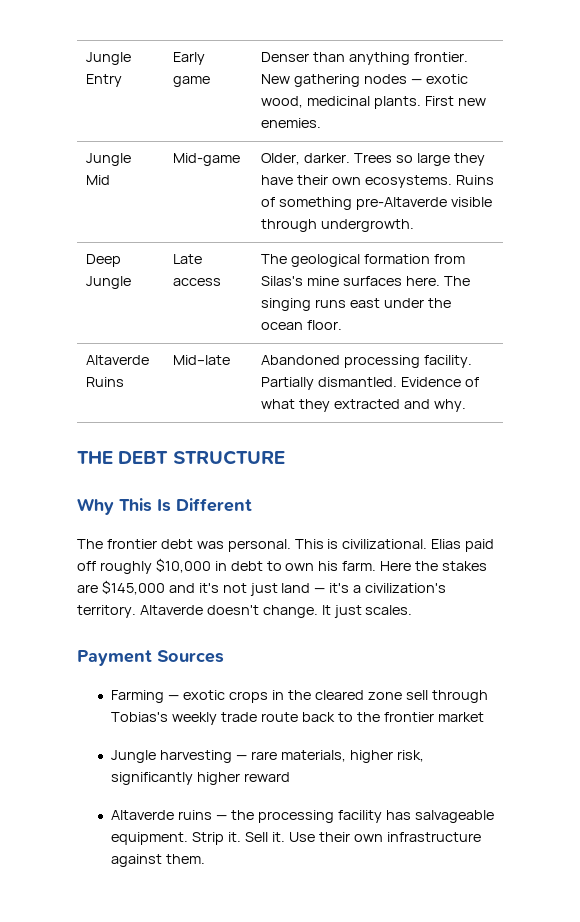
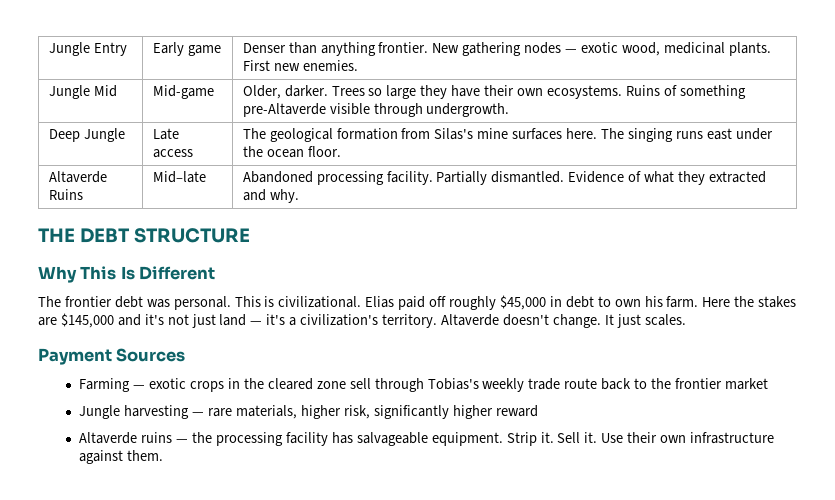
[155,558,211,573] $10,000 -> [499,295,546,310] $45,000

